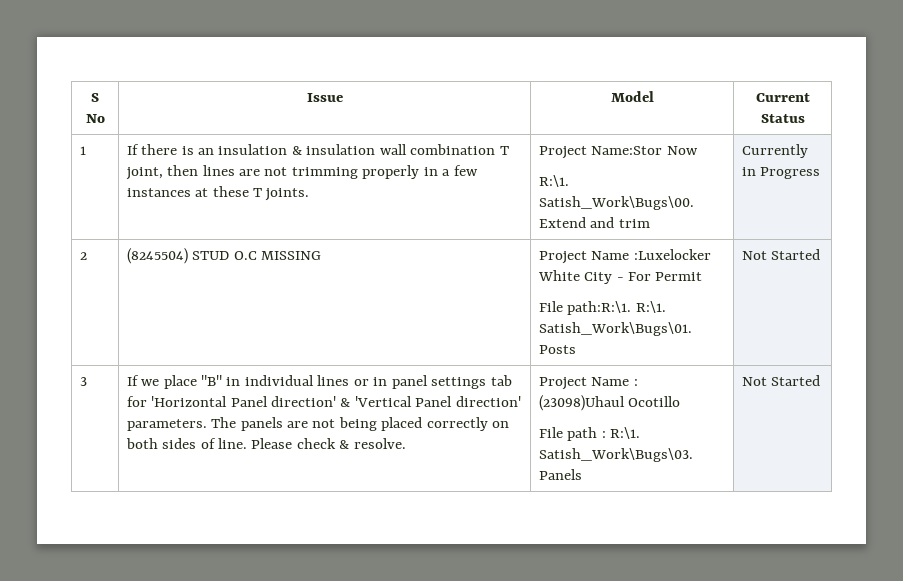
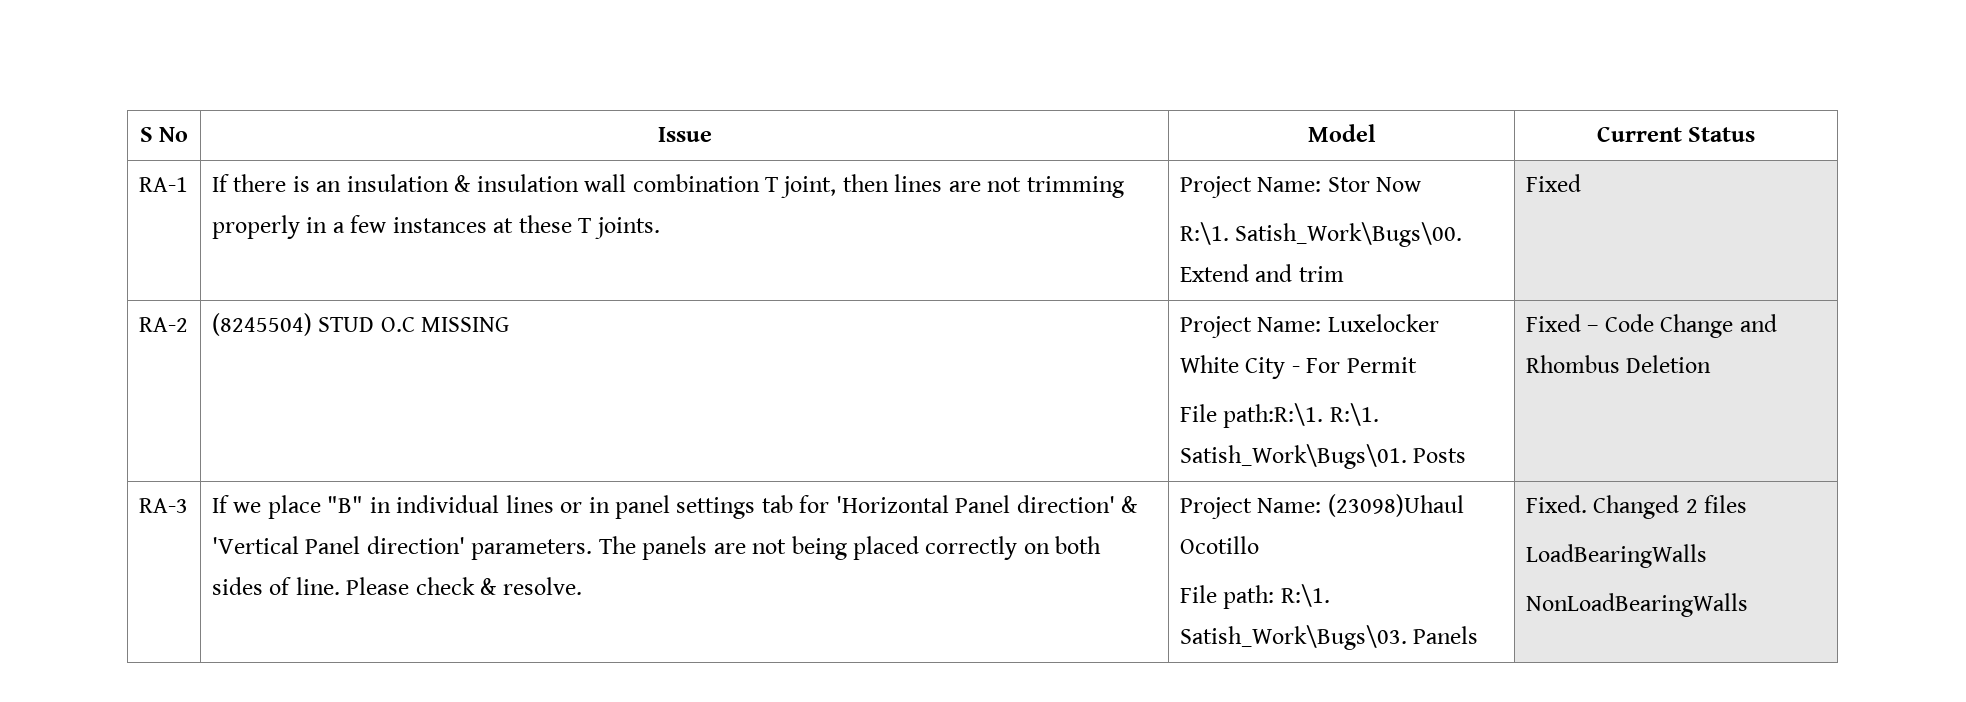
[79,146,86,155] 1 -> [138,177,188,192] RA-1
[591,146,663,155] Name:Stor -> [1257,177,1370,192] Name: Stor
[741,144,808,158] [741,167,821,179] [79,252,87,260] Currently in Progress // 2 -> [1525,174,1581,192] [138,317,188,332] Fixed // RA-2
[591,249,711,260] Name :Luxelocker -> [1257,314,1439,332] Name: Luxelocker
[741,249,821,260] [79,377,87,386] Not Started // 3 -> [1525,314,1777,338] [1525,355,1712,373] [138,498,188,513] Fixed – Code Change and Rhombus Deletion // RA-3
[591,377,638,386] Name : -> [1257,498,1322,513] Name:
[567,427,606,441] path : -> [1223,585,1275,609] path:
[741,375,821,386] Not Started -> [1525,495,1748,519] [1525,544,1707,568] [1525,593,1748,617] Fixed. Changed 2 files // LoadBearingWalls // NonLoadBearingWalls

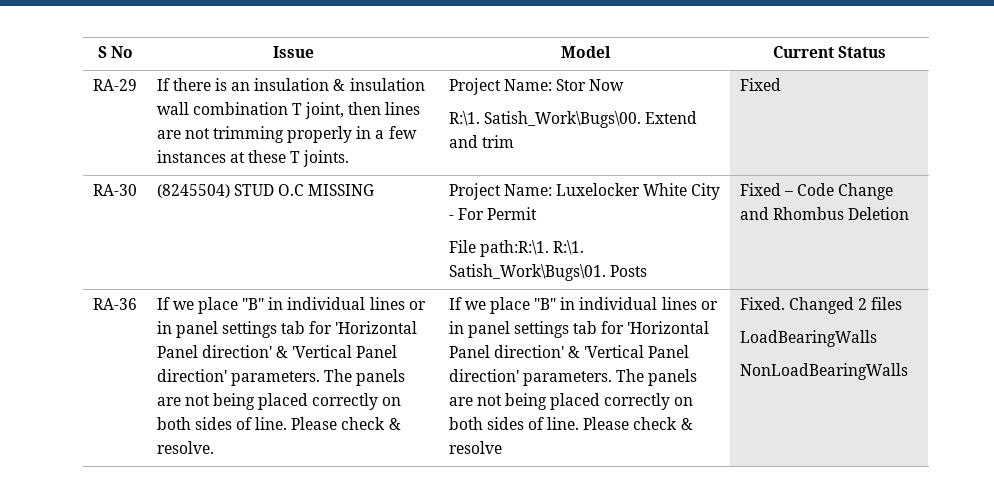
[138,177,188,192] RA-1 -> [92,79,137,91] RA-29
[138,317,188,332] RA-2 -> [92,184,137,196] RA-30
[138,498,188,513] RA-3 -> [92,298,137,310] RA-36
[1179,494,1464,519] [1179,536,1259,554] [1179,584,1330,609] [1179,625,1479,650] Project Name: (23098)Uhaul Ocotillo // File path: R:\1. Satish_Work\Bugs\03. Panels -> [448,297,718,314] [448,321,710,338] [448,345,690,358] [448,369,698,386] [448,393,694,410] [448,417,693,430] [448,441,502,454] If we place "B" in individual lines or in panel settings tab for 'Horizontal Panel direction' & 'Vertical Panel direction' parameters. The panels are not being placed correctly on both sides of line. Please check & resolve

